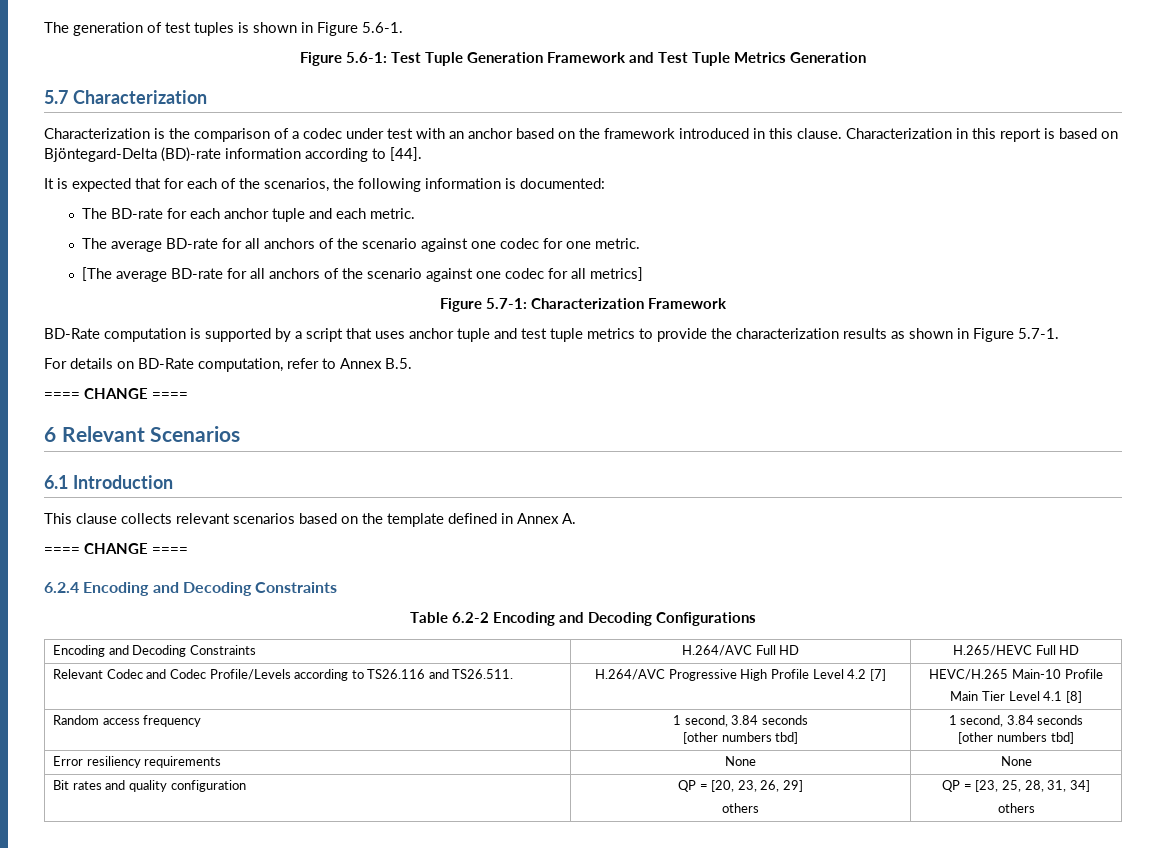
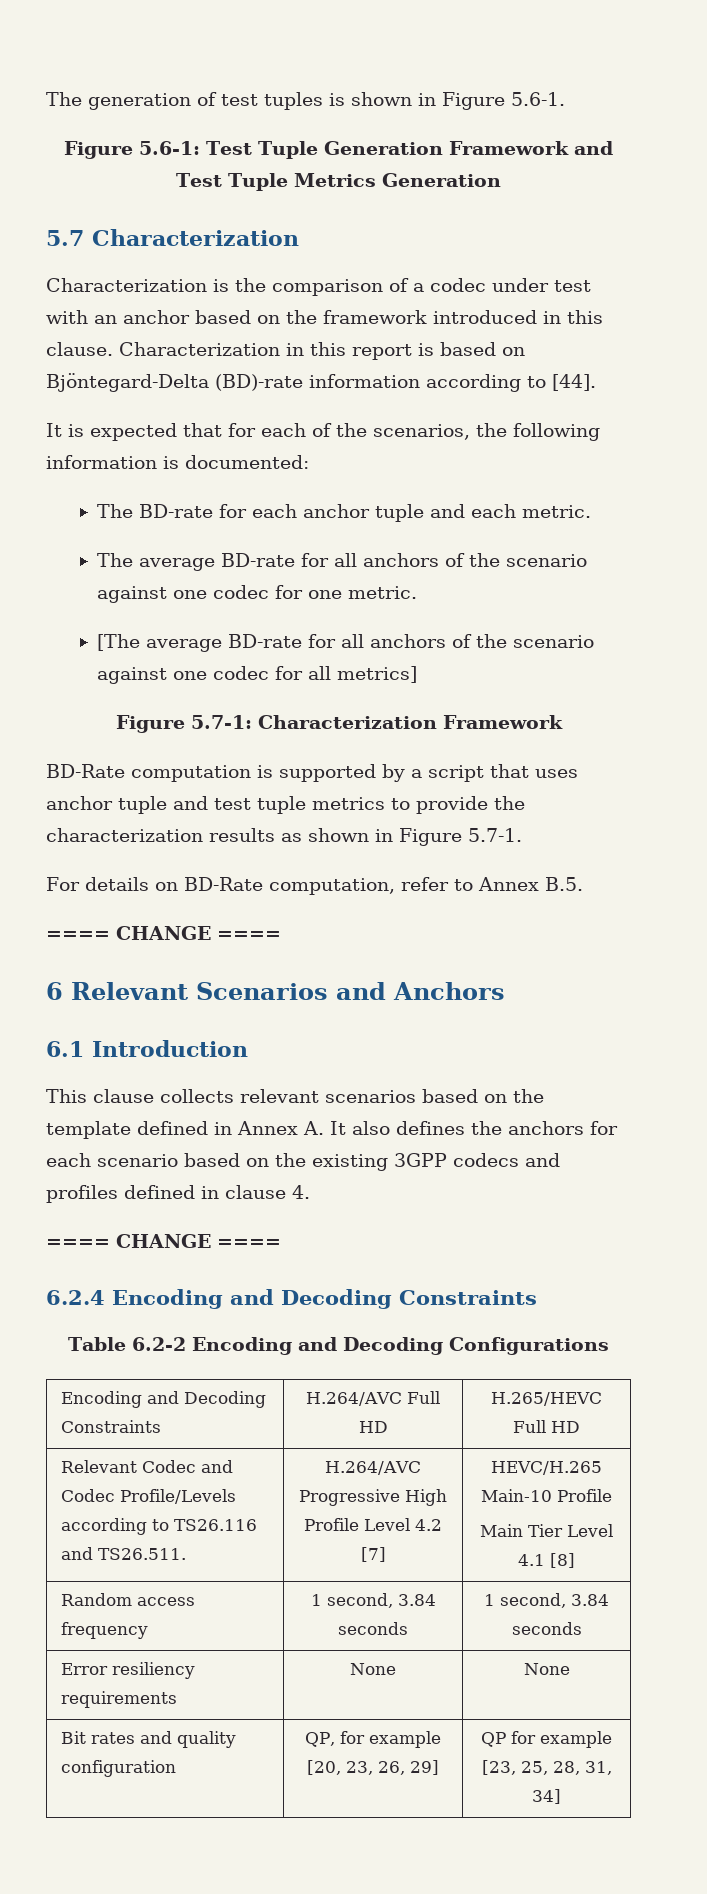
(241, 434) none -> [336,982,505,1000] and Anchors
(576, 518) none -> [330,1121,618,1135] [46,1153,560,1171] [46,1185,310,1203] It also defines the anchors for each scenario based on the existing 3GPP codecs and profiles defined in clause 4.
[682,732,799,744] [948,715,1084,727] [958,732,1074,744] // [other numbers tbd] | 1 second, 3.84 seconds // [other numbers tbd] -> [484,1593,609,1608] [511,1622,582,1635] | 1 second, 3.84 seconds
[678,780,708,792] QP = -> [305,1731,441,1748] QP, for example
[722,803,759,813] [942,780,972,792] // others | QP = -> [481,1731,612,1748] | QP for example
[997,803,1035,813] // others -> (561, 1796) none

